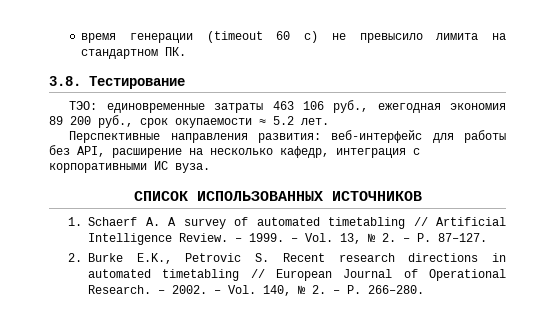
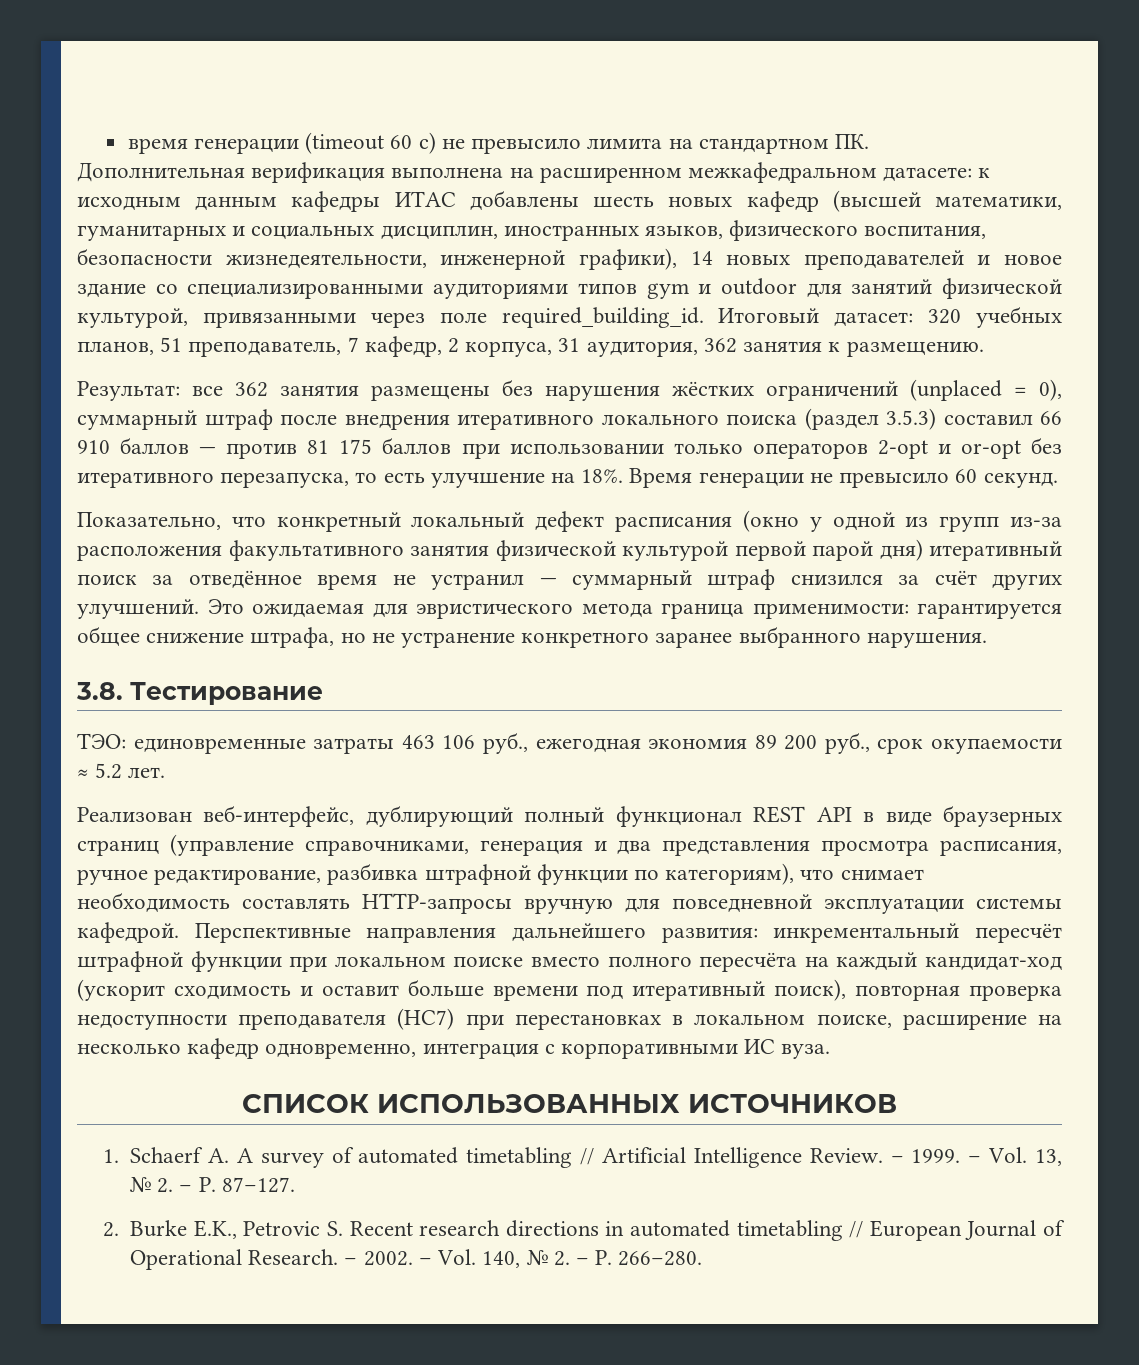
(187, 51) none -> [77,162,991,183] [77,190,1062,212] [77,220,987,241] [77,248,1062,270] [77,278,1063,299] [77,306,1062,328] [77,336,984,357] [77,379,1062,401] [77,408,1062,430] [77,437,1062,459] [77,468,1058,488] [77,510,1062,532] [77,539,1062,561] [77,569,1062,590] [77,599,1062,619] [77,626,987,648] // Дополнительная верификация выполнена на расширенном межкафедральном датасете: к исходным данным кафедры ИТАС добавлены шесть новых кафедр (высшей математики, гуманитарных и социальных дисциплин, иностранных языков, физического воспитания, безопасности жизнедеятельности, инженерной графики), 14 новых преподавателей и новое здание со специализированными аудиториями типов gym и outdoor для занятий физической культурой, привязанными через поле required_building_id. Итоговый датасет: 320 учебных планов, 51 преподаватель, 7 кафедр, 2 корпуса, 31 аудитория, 362 занятия к размещению. // Результат: все 362 занятия размещены без нарушения жёстких ограничений (unplaced = 0), суммарный штраф после внедрения итеративного локального поиска (раздел 3.5.3) составил 66 910 баллов — против 81 175 баллов при использовании только операторов 2-opt и or-opt без итеративного перезапуска, то есть улучшение на 18%. Время генерации не превысило 60 секунд. // Показательно, что конкретный локальный дефект расписания (окно у одной из групп из-за расположения факультативного занятия физической культурой первой парой дня) итеративный поиск за отведённое время не устранил — суммарный штраф снизился за счёт других улучшений. Это ожидаемая для эвристического метода граница применимости: гарантируется общее снижение штрафа, но не устранение конкретного заранее выбранного нарушения.
[69,130,506,143] [49,145,105,157] Перспективные направления развития: веб-интерфейс для работы без API, -> [77,805,1062,827] [77,834,1062,856] [77,863,924,885] [77,892,1062,914] [77,922,1062,943] [77,951,1062,972] [77,979,1062,1001] [77,1008,892,1030] Реализован веб-интерфейс, дублирующий полный функционал REST API в виде браузерных страниц (управление справочниками, генерация и два представления просмотра расписания, ручное редактирование, разбивка штрафной функции по категориям), что снимает необходимость составлять HTTP-запросы вручную для повседневной эксплуатации системы кафедрой. Перспективные направления дальнейшего развития: инкрементальный пересчёт штрафной функции при локальном поиске вместо полного пересчёта на каждый кандидат-ход (ускорит сходимость и оставит больше времени под итеративный поиск), повторная проверка недоступности преподавателя (HC7) при перестановках в локальном поиске,
[280,146,329,158] кафедр, -> [187,1038,417,1059] кафедр одновременно,

